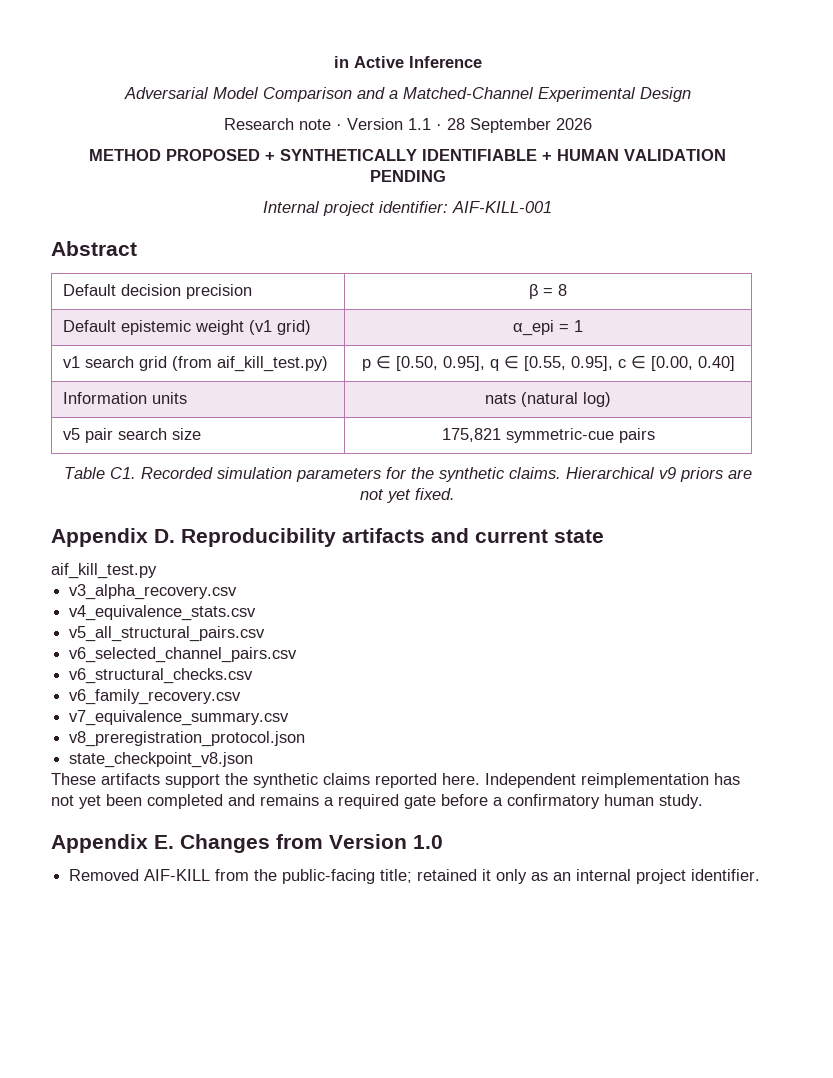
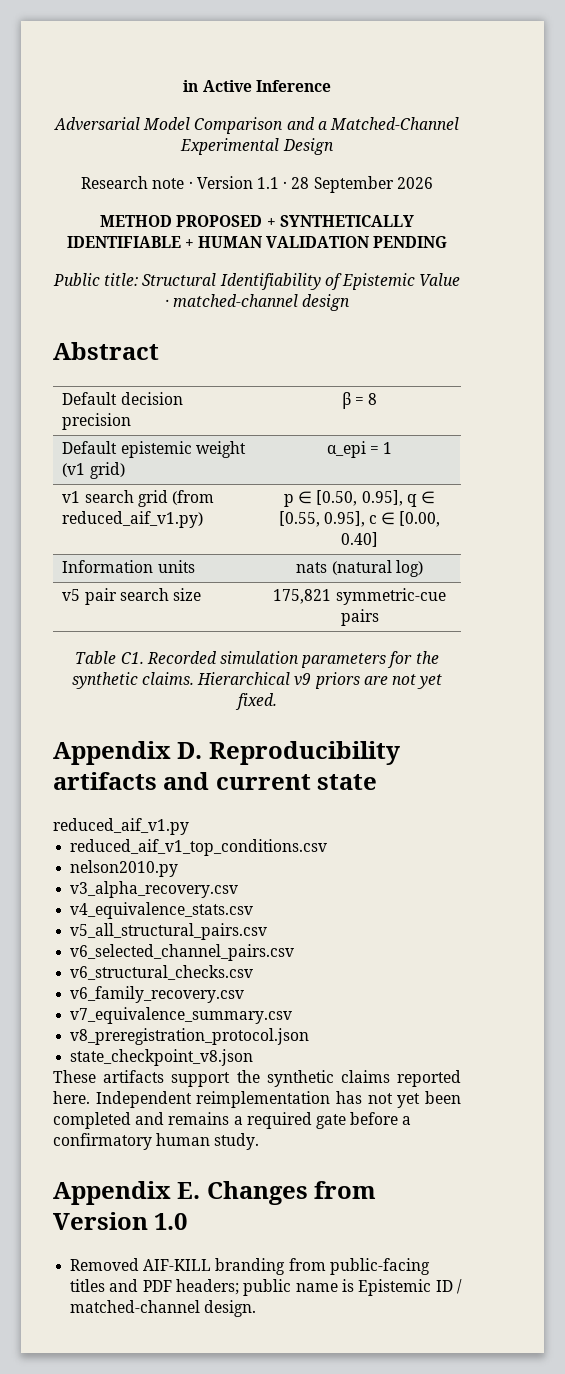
[263,201,552,216] Internal project identifier: AIF-KILL-001 -> [52,273,461,290] [164,294,351,311] Public title: Structural Identifiability of Epistemic Value · matched-channel design
[217,356,329,372] aif_kill_test.py) -> [62,511,204,528] reduced_aif_v1.py)
[51,563,157,579] aif_kill_test.py -> [53,818,189,835] [70,839,328,856] [70,860,179,877] reduced_aif_v1.py // reduced_aif_v1_top_conditions.csv // nelson2010.py
[215,869,761,884] from the public-facing title; retained it only as an internal project identifier. -> [215,1258,430,1275] [70,1279,462,1296] [70,1300,257,1317] branding from public-facing titles and PDF headers; public name is Epistemic ID / matched-channel design.

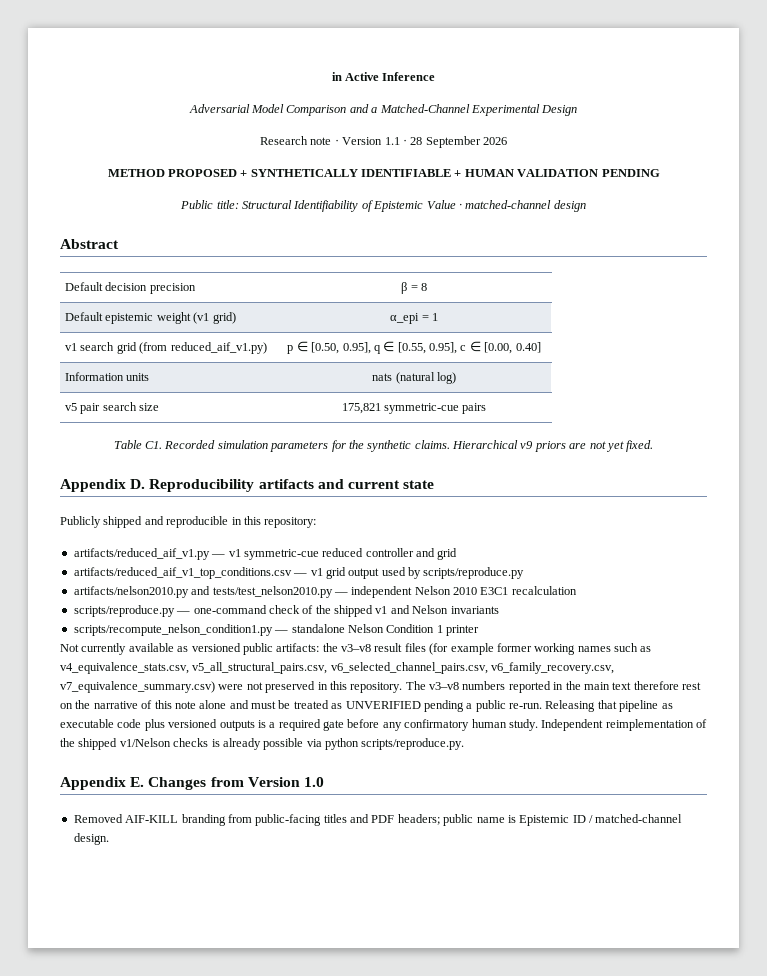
[53,818,189,835] [70,839,328,856] [70,860,179,877] [70,881,239,898] [70,902,254,919] [70,923,268,940] [70,944,295,961] [70,965,254,980] [70,986,245,1003] [70,1007,293,1024] [70,1028,310,1045] [70,1049,254,1066] [53,1070,461,1087] [53,1091,462,1108] [53,1112,230,1129] reduced_aif_v1.py // reduced_aif_v1_top_conditions.csv // nelson2010.py // v3_alpha_recovery.csv // v4_equivalence_stats.csv // v5_all_structural_pairs.csv // v6_selected_channel_pairs.csv // v6_structural_checks.csv // v6_family_recovery.csv // v7_equivalence_summary.csv // v8_preregistration_protocol.json // state_checkpoint_v8.json // These artifacts support the synthetic claims reported here. Independent reimplementation has not yet been completed and remains -> [60,516,317,528] [73,548,458,560] [73,567,525,579] [73,586,577,598] [73,605,499,617] [73,624,479,636] [60,643,652,655] [60,662,615,674] [60,681,701,693] [60,700,673,712] [60,719,266,731] Publicly shipped and reproducible in this repository: // artifacts/reduced_aif_v1.py — v1 symmetric-cue reduced controller and grid // artifacts/reduced_aif_v1_top_conditions.csv — v1 grid output used by scripts/reproduce.py // artifacts/nelson2010.py and tests/test_nelson2010.py — independent Nelson 2010 E3C1 recalculation // scripts/reproduce.py — one-command check of the shipped v1 and Nelson invariants // scripts/recompute_nelson_condition1.py — standalone Nelson Condition 1 printer // Not currently available as versioned public artifacts: the v3–v8 result files (for example former working names such as v4_equivalence_stats.csv, v5_all_structural_pairs.csv, v6_selected_channel_pairs.csv, v6_family_recovery.csv, v7_equivalence_summary.csv) were not preserved in this repository. The v3–v8 numbers reported in the main text therefore rest on the narrative of this note alone and must be treated as UNVERIFIED pending a public re-run. Releasing that pipeline as executable code plus versioned outputs is
[402,1116,412,1125] a -> [382,722,402,731] any
(260, 1141) none -> [541,719,707,731] [60,738,465,750] Independent reimplementation of the shipped v1/Nelson checks is already possible via python scripts/reproduce.py.

